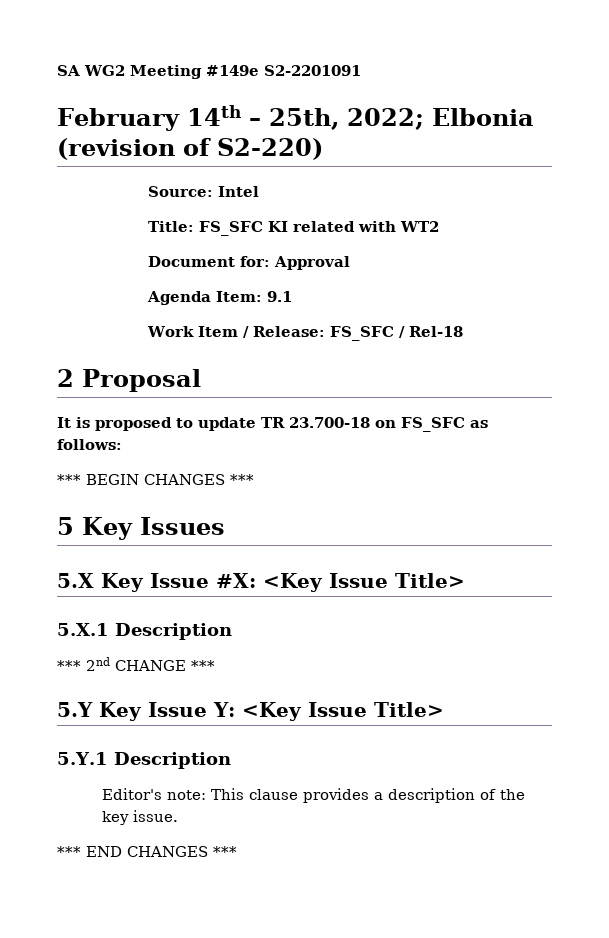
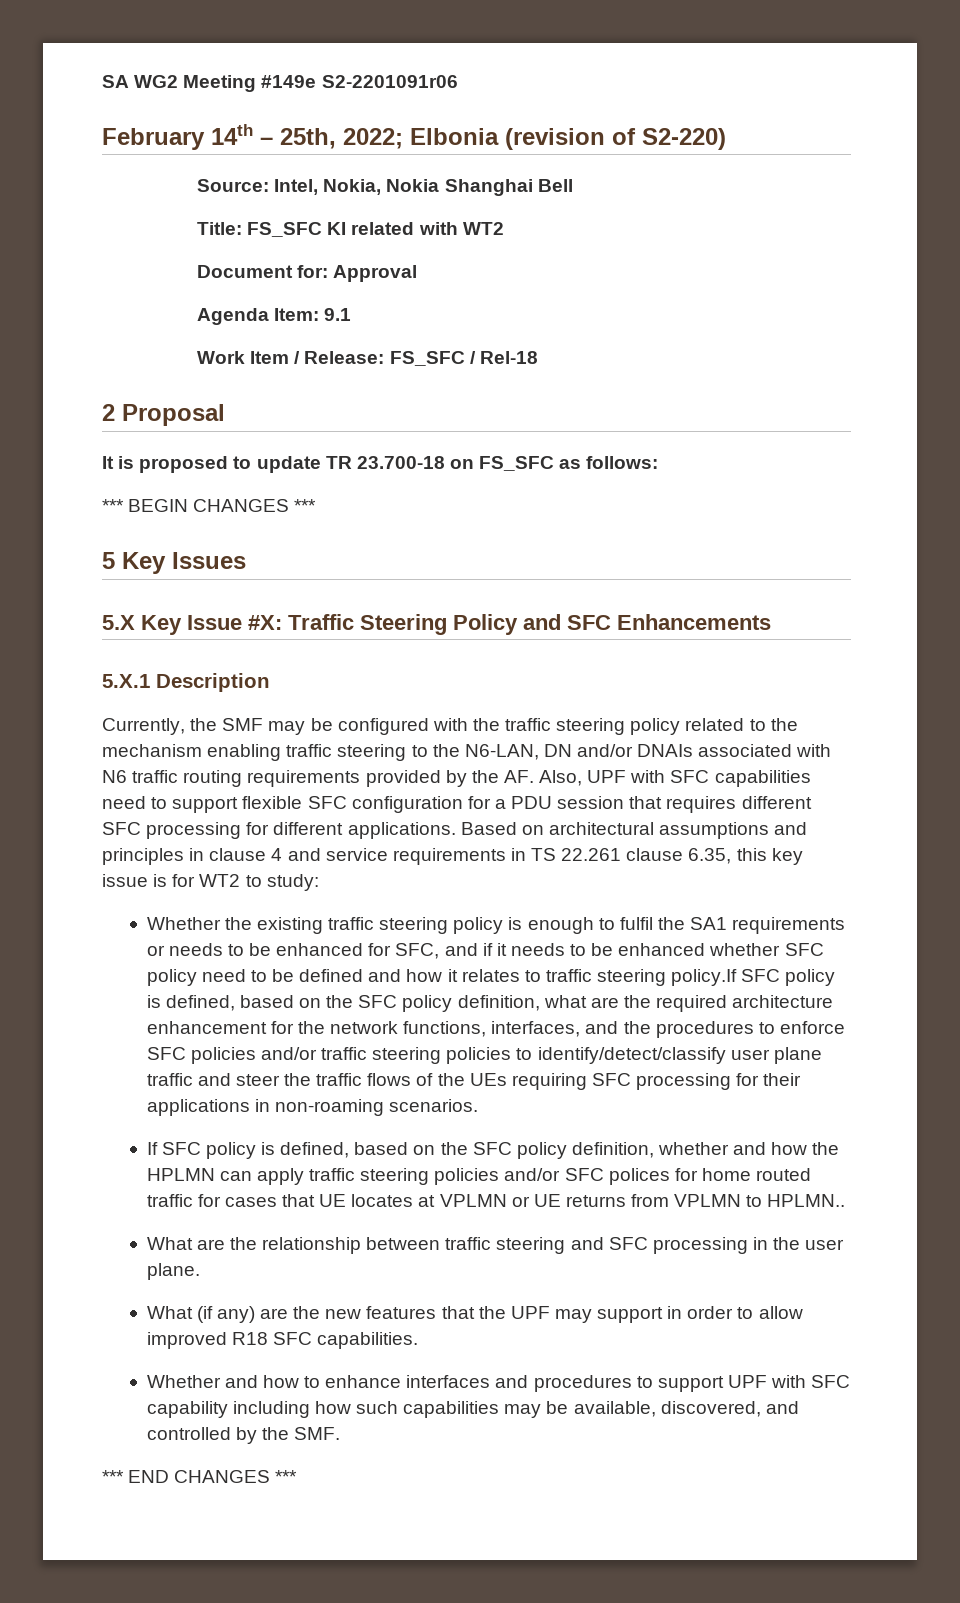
[264,65,361,76] S2-2201091 -> [321,75,458,88] S2-2201091r06
[217,186,259,197] Intel -> [274,179,573,196] Intel, Nokia, Nokia Shanghai Bell
[263,573,465,592] [57,623,232,640] [57,657,215,671] [57,702,444,721] [57,752,231,769] [102,788,526,803] [102,810,179,825] <Key Issue Title> // 5.X.1 Description // *** 2nd CHANGE *** // 5.Y Key Issue Y: <Key Issue Title> // 5.Y.1 Description // Editor's note: This clause provides a description of the key issue. -> [288,614,771,635] [102,673,270,692] [102,718,798,735] [102,744,832,761] [102,770,811,787] [102,796,812,813] [102,822,808,839] [102,848,803,865] [102,874,319,891] [146,917,846,934] [146,943,824,959] [146,969,836,986] [146,995,834,1012] [146,1021,845,1038] [146,1047,822,1064] [146,1073,802,1090] [146,1099,479,1116] [146,1142,840,1159] [146,1168,812,1185] [146,1194,846,1207] [146,1237,845,1254] [146,1263,200,1280] [146,1306,803,1323] [146,1332,419,1349] [146,1375,851,1392] [146,1401,799,1418] [146,1427,341,1444] Traffic Steering Policy and SFC Enhancements // 5.X.1 Description // Currently, the SMF may be configured with the traffic steering policy related to the mechanism enabling traffic steering to the N6-LAN, DN and/or DNAIs associated with N6 traffic routing requirements provided by the AF. Also, UPF with SFC capabilities need to support flexible SFC configuration for a PDU session that requires different SFC processing for different applications. Based on architectural assumptions and principles in clause 4 and service requirements in TS 22.261 clause 6.35, this key issue is for WT2 to study: // Whether the existing traffic steering policy is enough to fulfil the SA1 requirements or needs to be enhanced for SFC, and if it needs to be enhanced whether SFC policy need to be defined and how it relates to traffic steering policy.If SFC policy is defined, based on the SFC policy definition, what are the required architecture enhancement for the network functions, interfaces, and the procedures to enforce SFC policies and/or traffic steering policies to identify/detect/classify user plane traffic and steer the traffic flows of the UEs requiring SFC processing for their applications in non-roaming scenarios. // If SFC policy is defined, based on the SFC policy definition, whether and how the HPLMN can apply traffic steering policies and/or SFC polices for home routed traffic for cases that UE locates at VPLMN or UE returns from VPLMN to HPLMN.. // What are the relationship between traffic steering and SFC processing in the user plane. // What (if any) are the new features that the UPF may support in order to allow improved R18 SFC capabilities. // Whether and how to enhance interfaces and procedures to support UPF with SFC capability including how such capabilities may be available, discovered, and controlled by the SMF.

